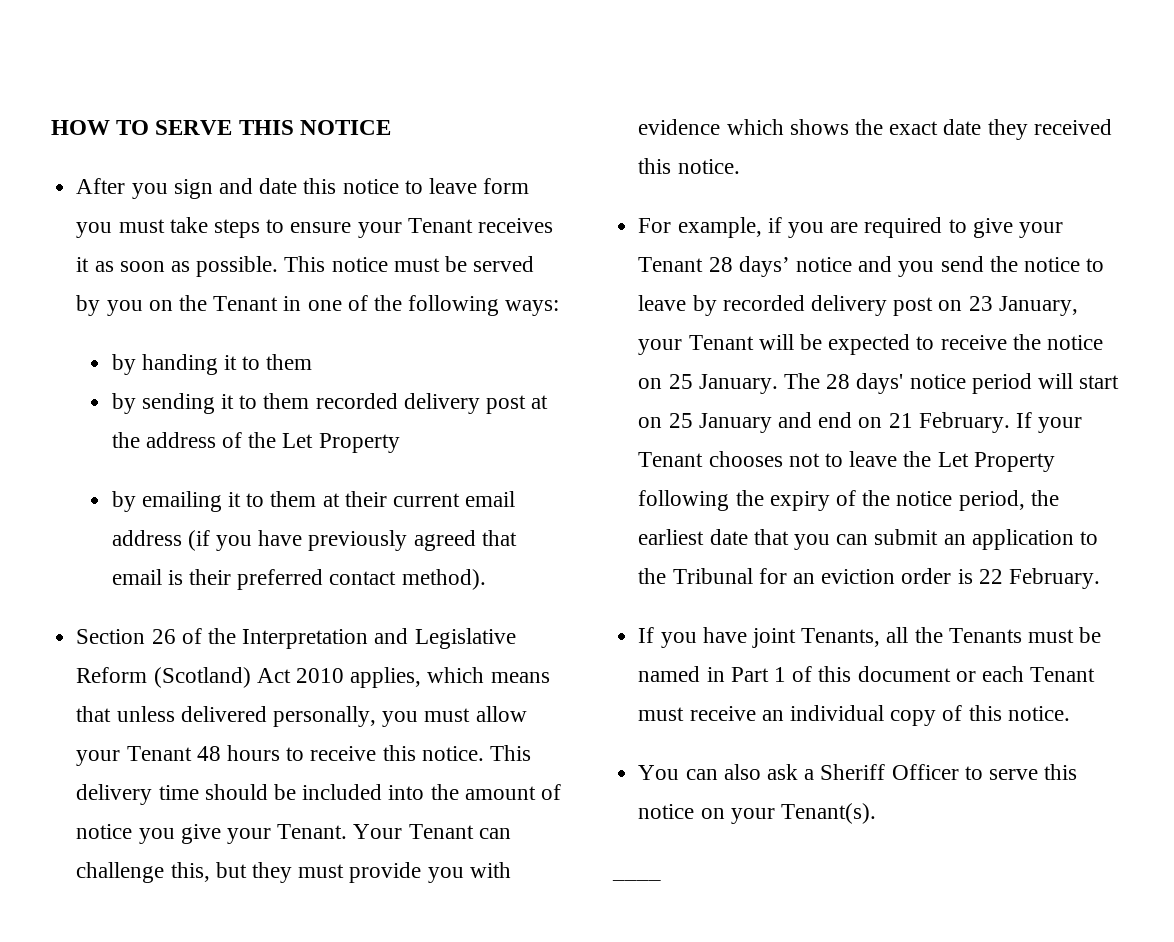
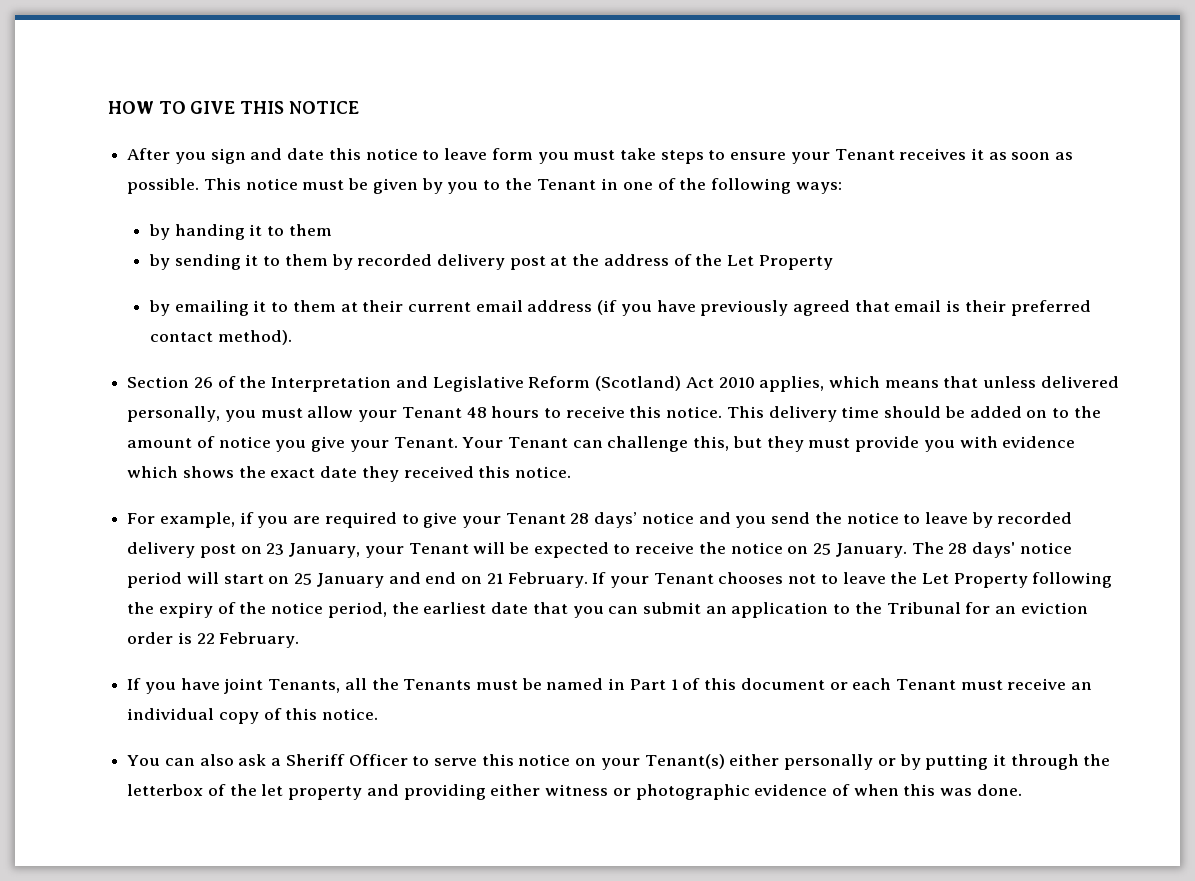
[155,120,233,135] SERVE -> [190,101,236,114] GIVE
[473,256,535,272] served -> [372,178,418,194] given
[148,300,173,311] on -> [483,180,501,190] to
(310, 401) none -> [331,254,353,270] by
[302,784,425,800] included into -> [969,406,1070,418] added on to
[780,803,876,824] [612,878,661,881] Tenant(s). // ____ -> [644,754,1111,770] [127,784,1022,800] Tenant(s) either personally or by putting it through the letterbox of the let property and providing either witness or photographic evidence of when this was done.

